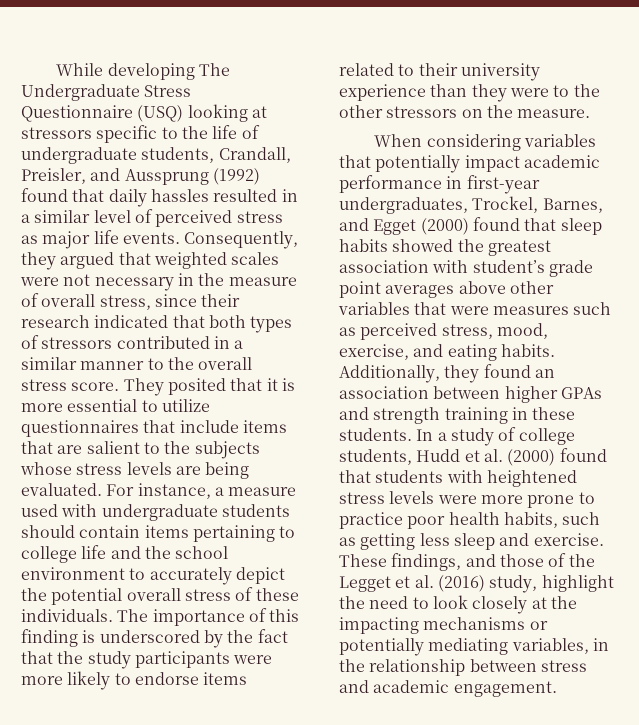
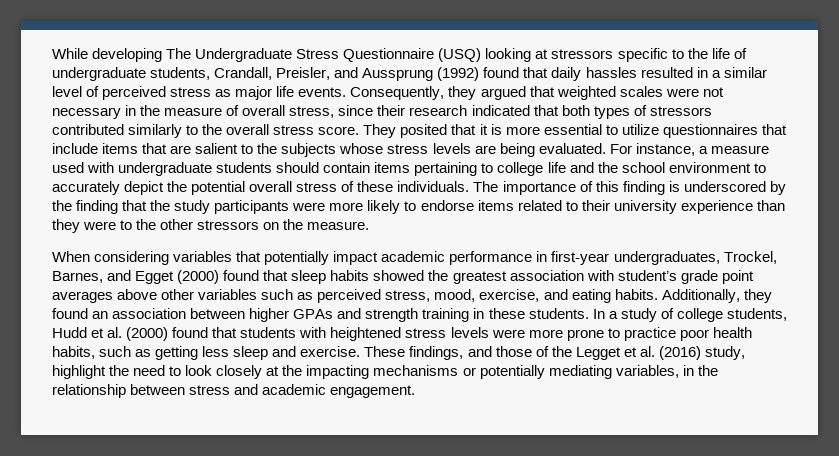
[213,336,244,349] [21,357,145,370] in a similar manner -> [128,124,183,138] similarly
[257,629,288,643] fact -> [76,200,119,214] finding
[414,302,569,315] that were measures -> (258, 294) none

